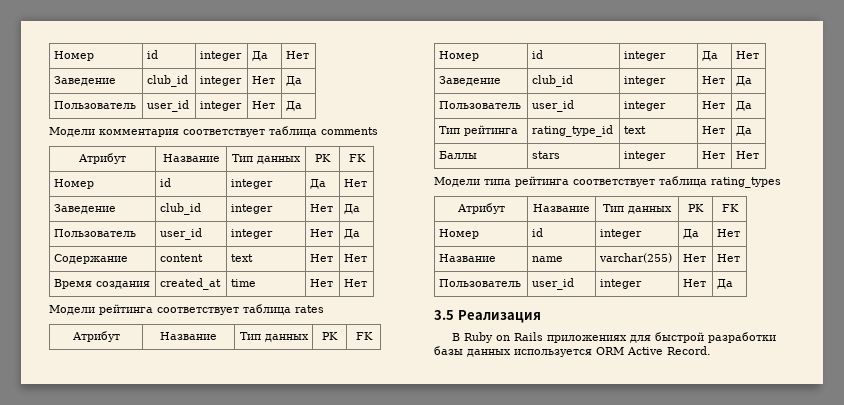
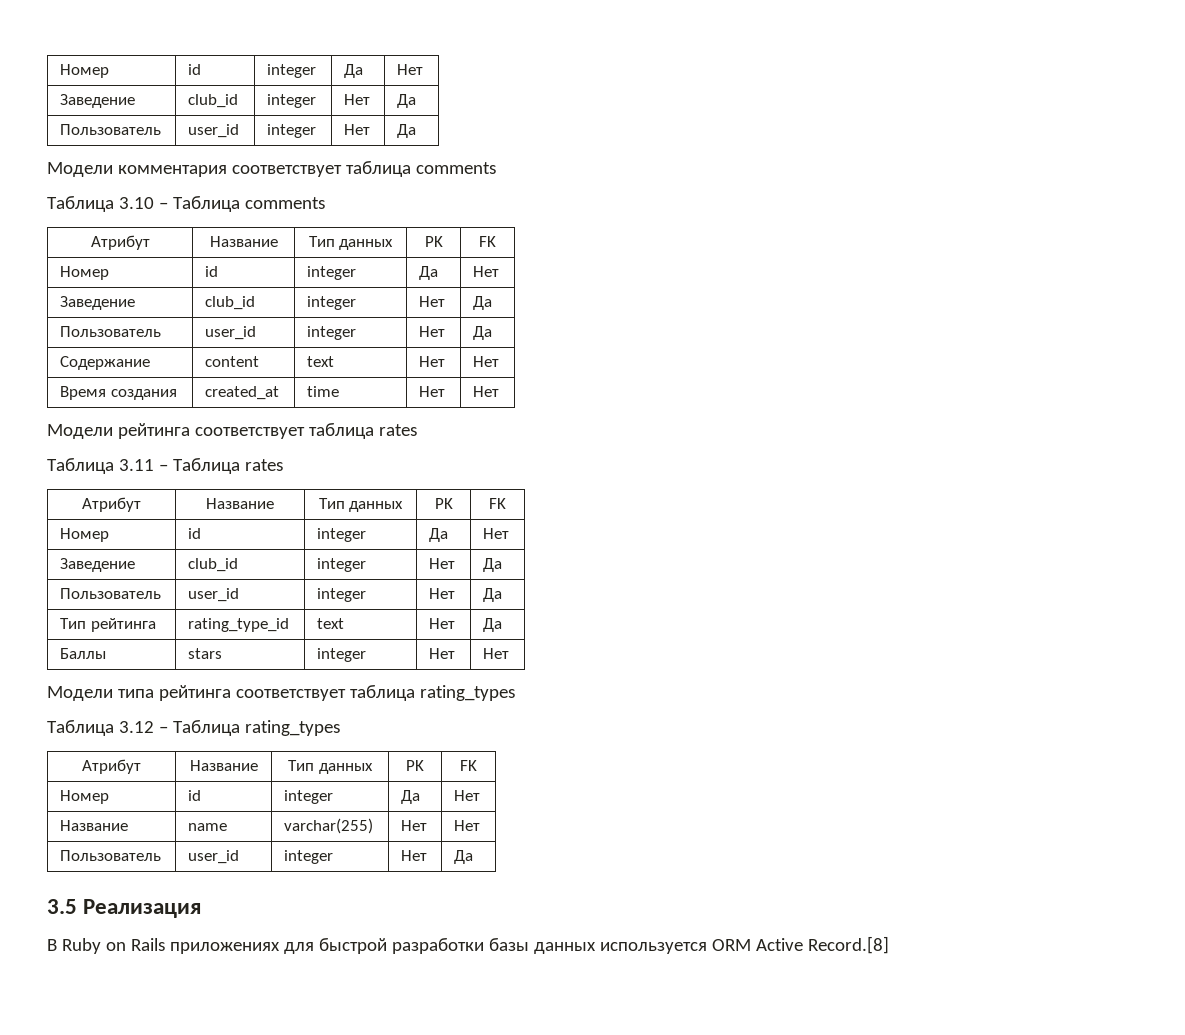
(378, 131) none -> [47,196,325,212] // Таблица 3.10 – Таблица comments
(324, 309) none -> [47,458,283,474] // Таблица 3.11 – Таблица rates
(781, 182) none -> [47,720,340,736] // Таблица 3.12 – Таблица rating_types
[667,346,711,355] Record. -> [807,936,889,954] Record.[8]

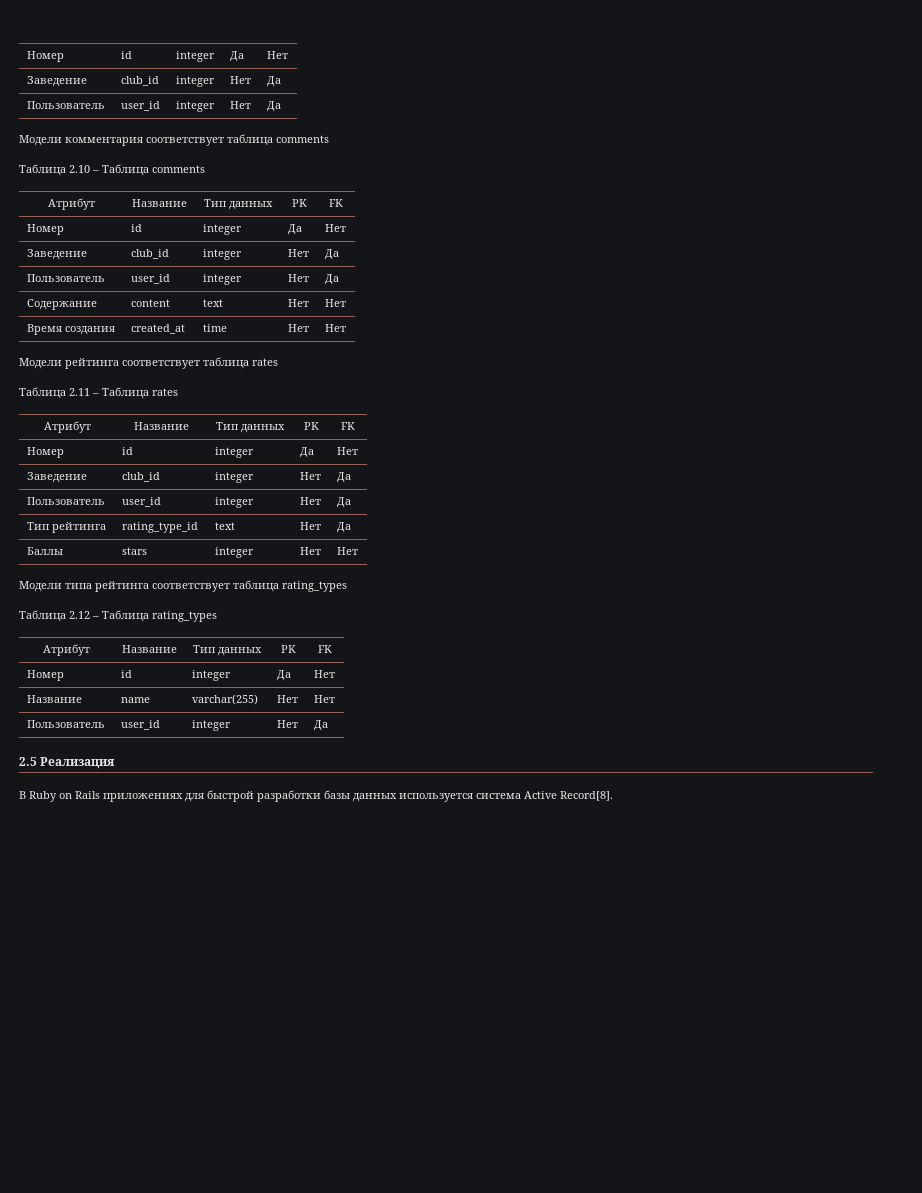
[118,197,154,209] 3.10 -> [69,165,90,173] 2.10
[118,459,154,471] 3.11 -> [69,388,90,396] 2.11
[118,721,154,733] 3.12 -> [69,611,90,619] 2.12
[47,899,77,914] 3.5 -> [19,757,37,766] 2.5
[711,936,889,954] ORM Active Record.[8] -> [476,791,613,801] система Active Record[8].

